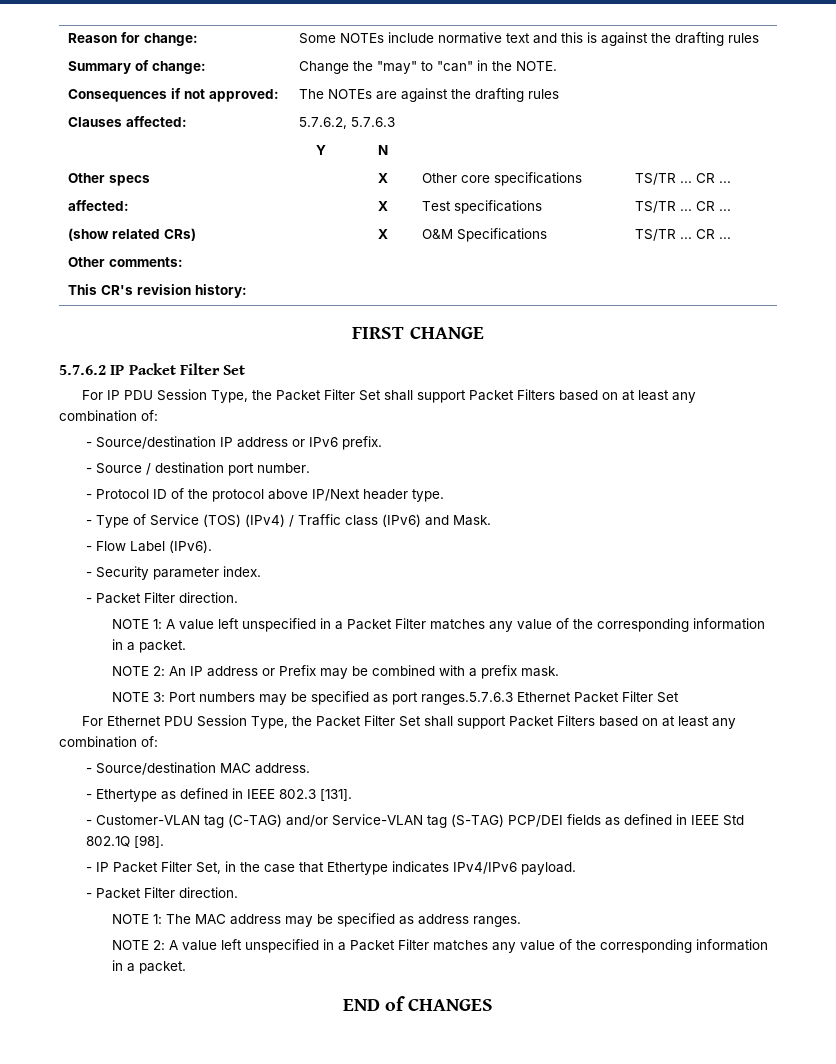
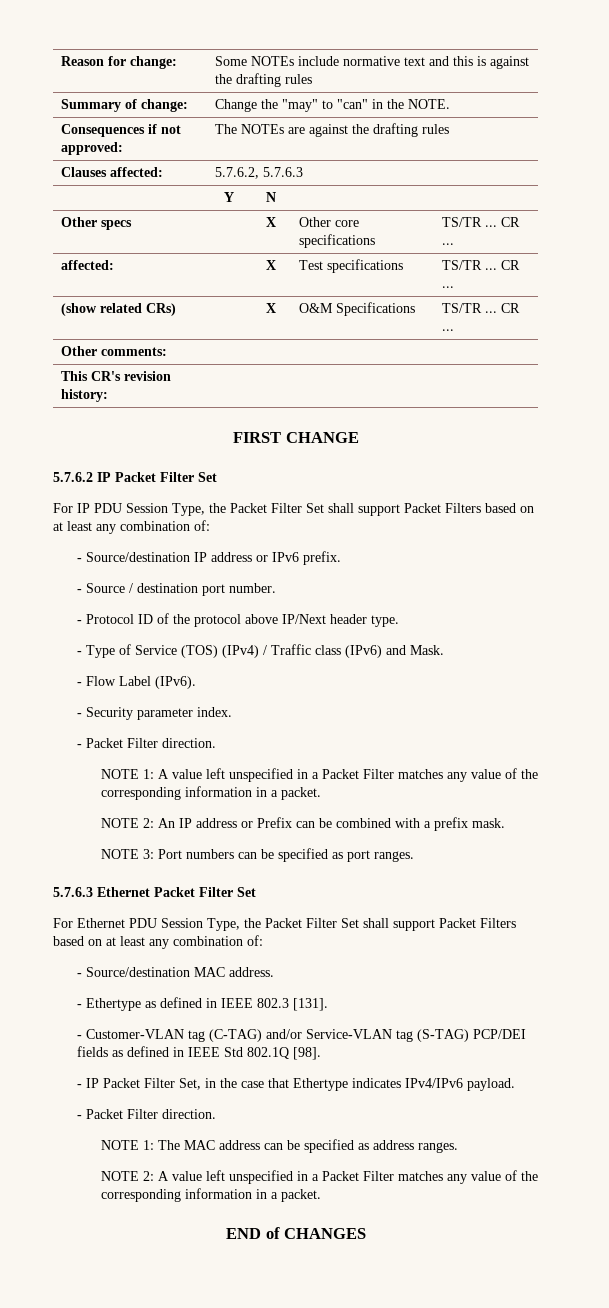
[319,668,348,679] may -> [295,821,315,828] can
[258,694,287,705] may -> [237,852,257,859] can
[420,692,513,705] ranges.5.7.6.3 -> [373,851,414,862] [53,887,93,897] ranges. // 5.7.6.3
[284,916,313,927] may -> [263,1143,283,1150] can

